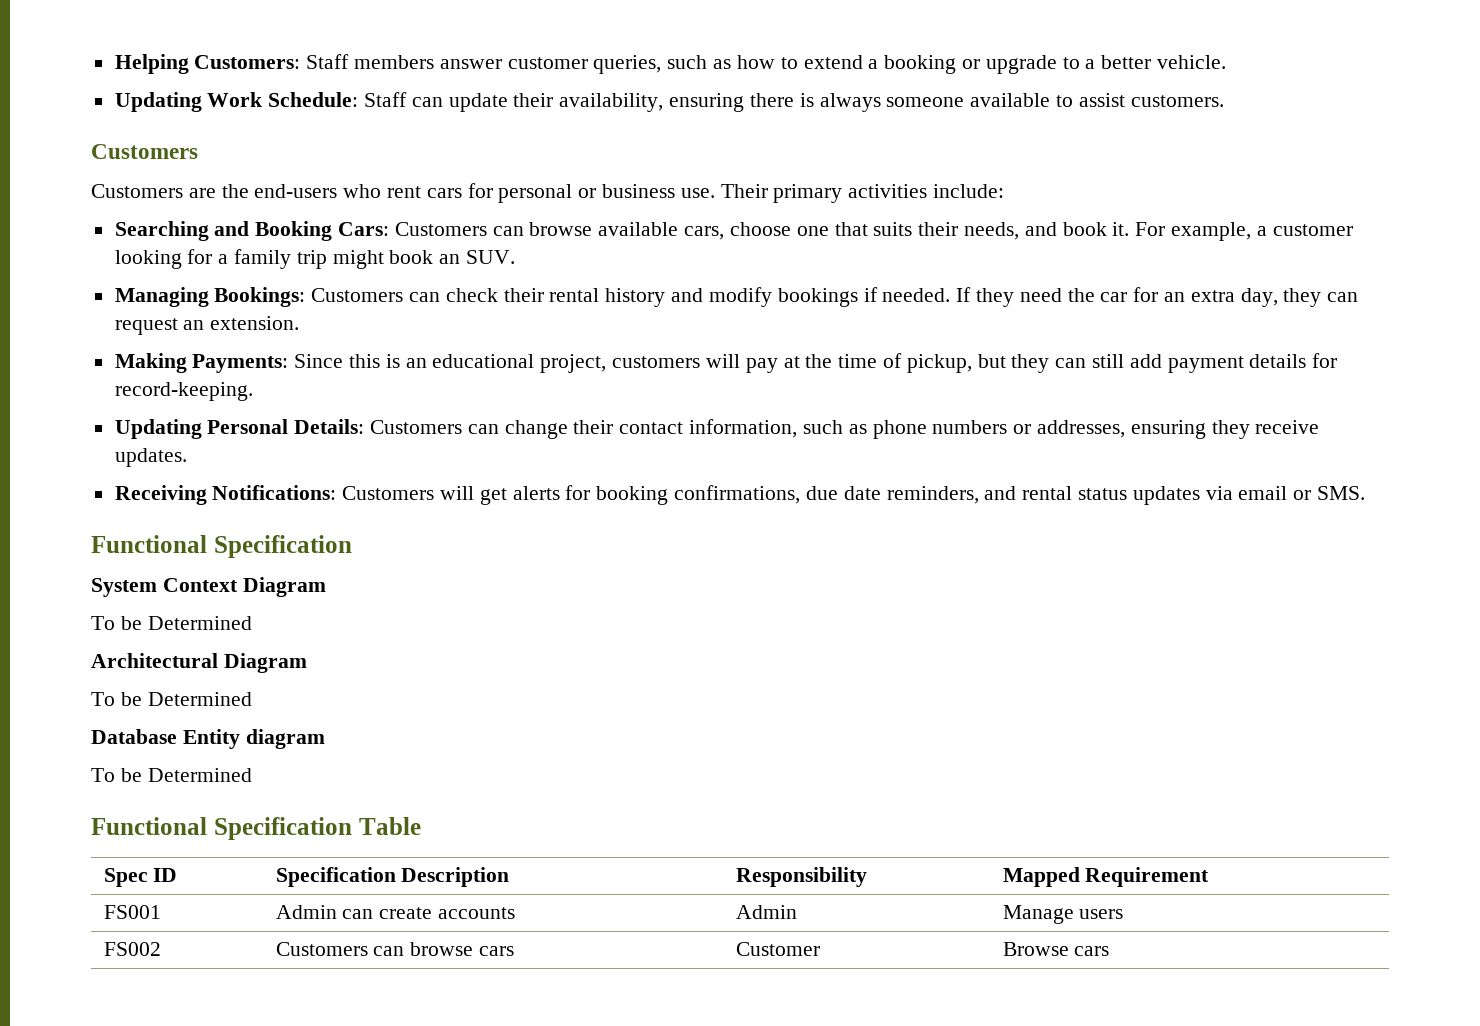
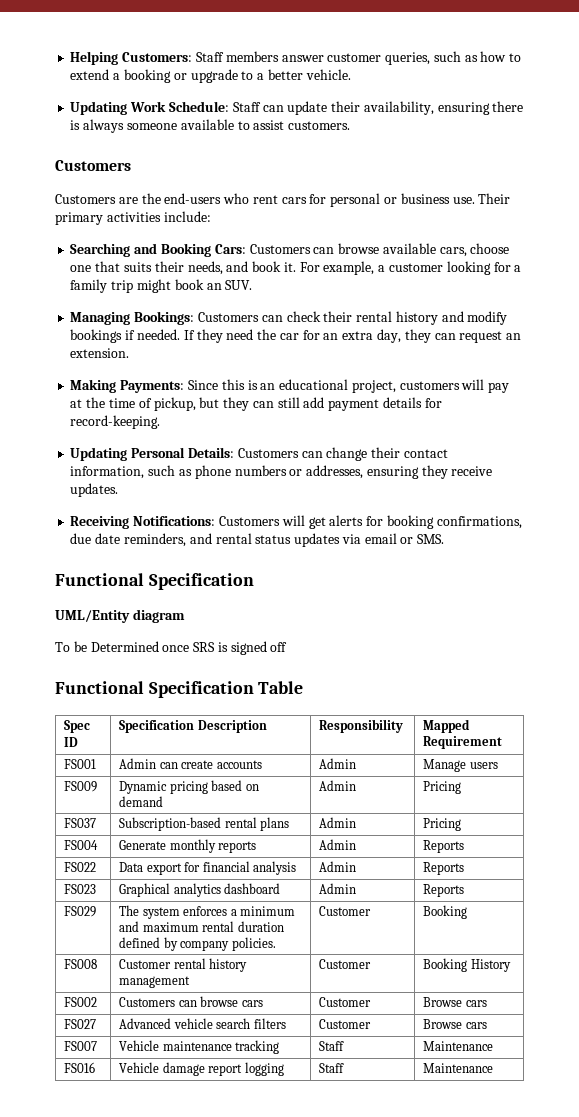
[91,577,326,597] [91,616,252,630] [91,653,307,673] [91,692,252,706] [91,729,240,749] System Context Diagram // To be Determined // Architectural Diagram // To be Determined // Database Entity -> [55,610,130,623] UML/Entity
(252, 775) none -> [162,641,288,655] once SRS is signed off
(1124, 914) none -> [64,781,98,792] [119,780,259,794] [119,796,164,807] [319,780,357,791] [423,781,462,794] [64,818,97,828] [119,817,290,831] [319,817,357,828] [423,818,462,831] [64,840,99,850] [119,839,257,853] [319,839,357,850] [423,840,465,853] [64,862,97,872] [119,861,296,875] [319,861,357,872] [423,862,465,875] [64,884,97,894] [119,883,281,897] [319,883,357,894] [423,884,465,897] [64,906,97,917] [119,905,295,919] [119,921,284,932] [119,937,276,951] [319,906,372,916] [423,905,468,919] [64,959,98,969] [119,958,248,972] [119,976,191,988] [319,959,372,969] [423,958,511,972] // FS009 | Dynamic pricing based on demand | Admin | Pricing // FS037 | Subscription-based rental plans | Admin | Pricing // FS004 | Generate monthly reports | Admin | Reports // FS022 | Data export for financial analysis | Admin | Reports // FS023 | Graphical analytics dashboard | Admin | Reports // FS029 | The system enforces a minimum and maximum rental duration defined by company policies. | Customer | Booking // FS008 | Customer rental history management | Customer | Booking History
(1110, 951) none -> [64,1019,97,1029] [119,1018,286,1029] [319,1019,372,1029] [423,1019,487,1029] [64,1041,98,1051] [119,1040,280,1054] [319,1041,345,1051] [423,1041,494,1051] [64,1062,96,1073] [119,1062,284,1076] [319,1063,345,1073] [423,1063,494,1073] // FS027 | Advanced vehicle search filters | Customer | Browse cars // FS007 | Vehicle maintenance tracking | Staff | Maintenance // FS016 | Vehicle damage report logging | Staff | Maintenance

